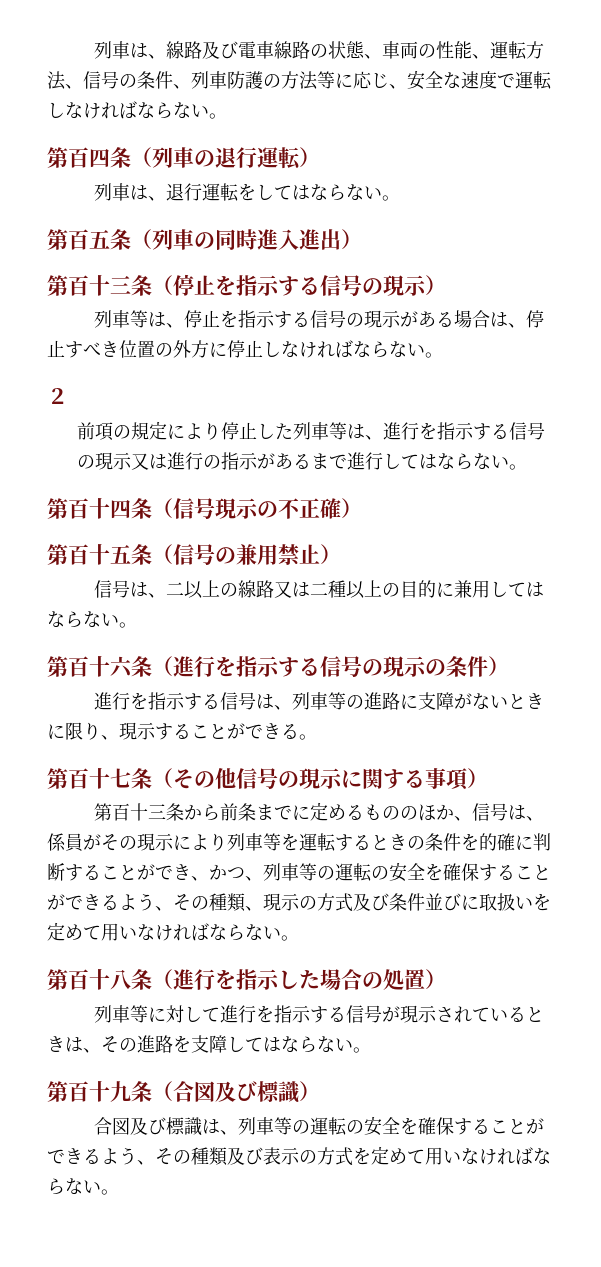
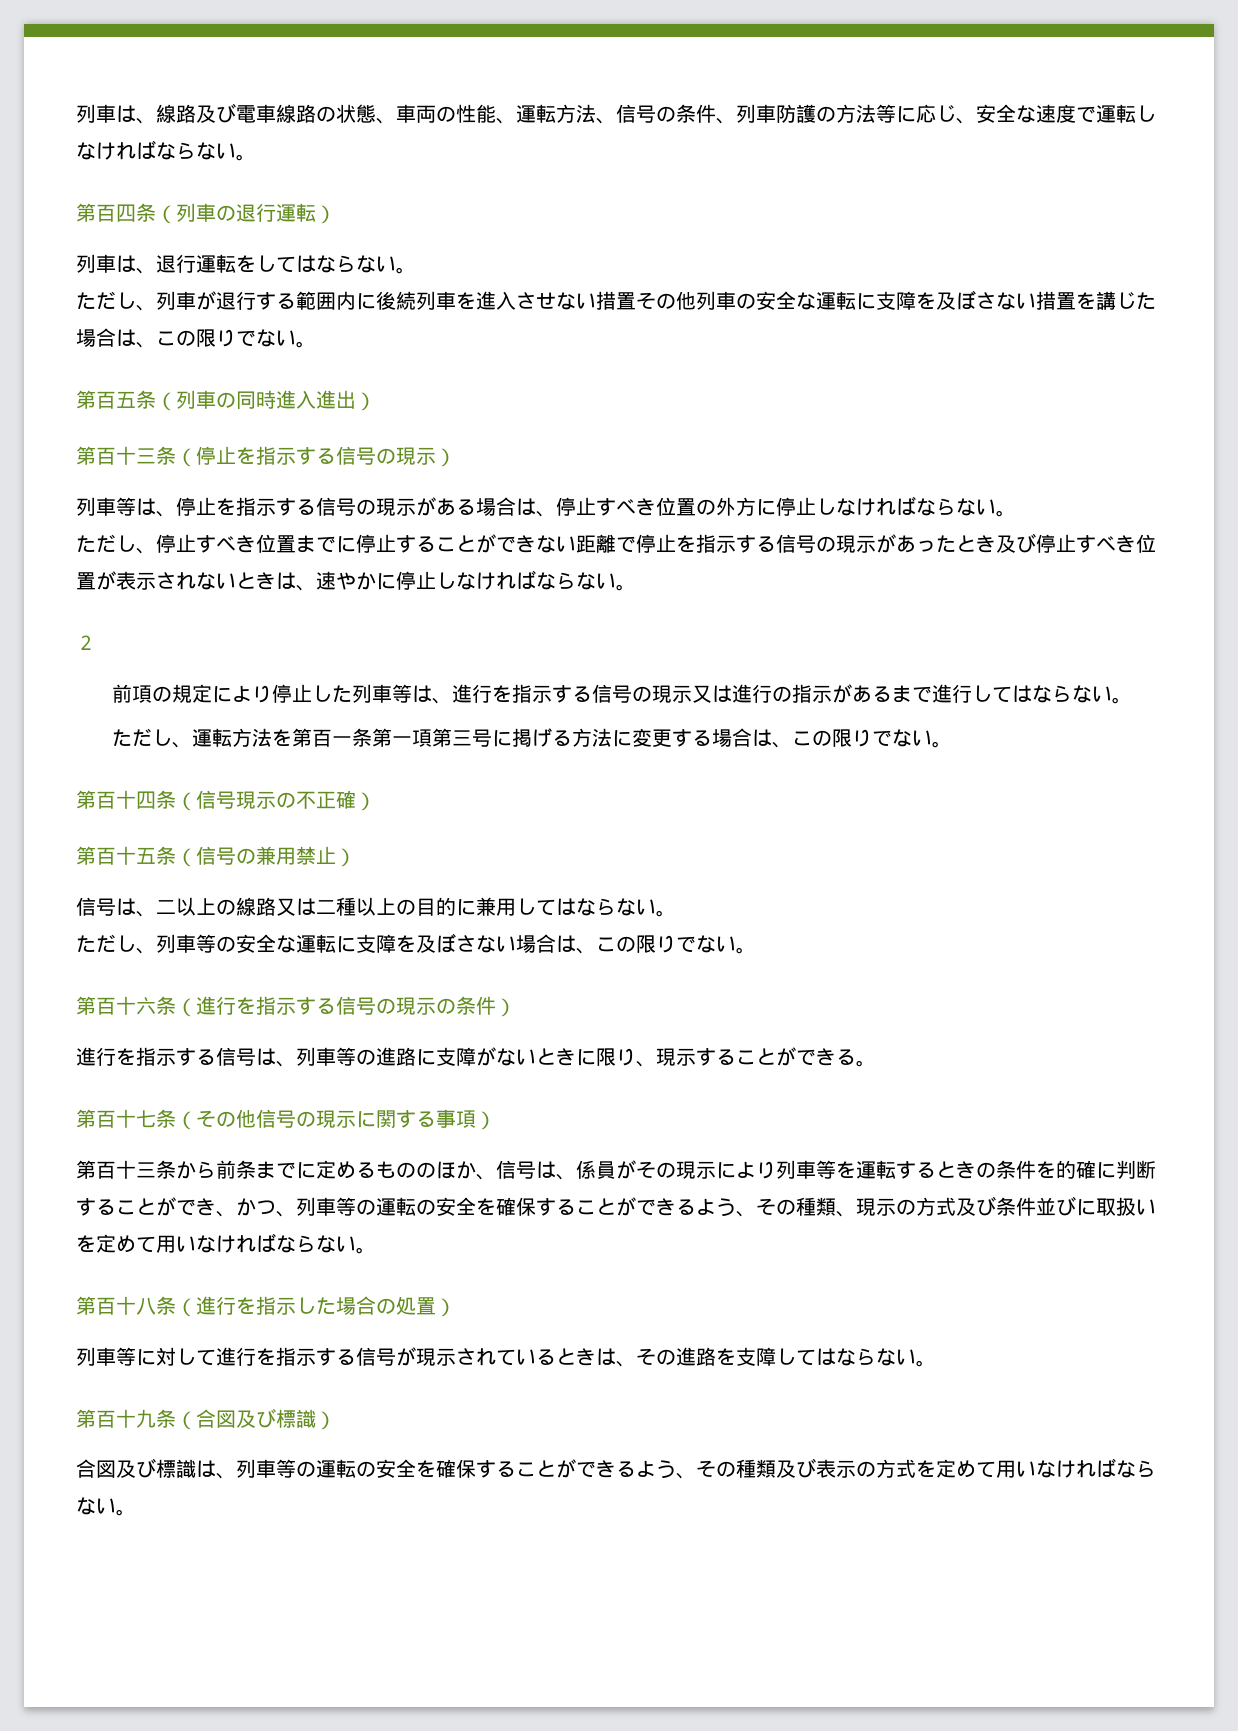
(400, 198) none -> [76,290,1156,311] [76,328,316,348] // ただし、列車が退行する範囲内に後続列車を進入させない措置その他列車の安全な運転に支障を及ぼさない措置を講じた場合は、この限りでない。
(443, 355) none -> [76,533,1156,554] [76,570,636,591] // ただし、停止すべき位置までに停止することができない距離で停止を指示する信号の現示があったとき及び停止すべき位置が表示されないときは、速やかに停止しなければならない。
(527, 467) none -> [112,728,953,748] // ただし、運転方法を第百一条第一項第三号に掲げる方法に変更する場合は、この限りでない。
(137, 625) none -> [76,933,756,954] // ただし、列車等の安全な運転に支障を及ぼさない場合は、この限りでない。

